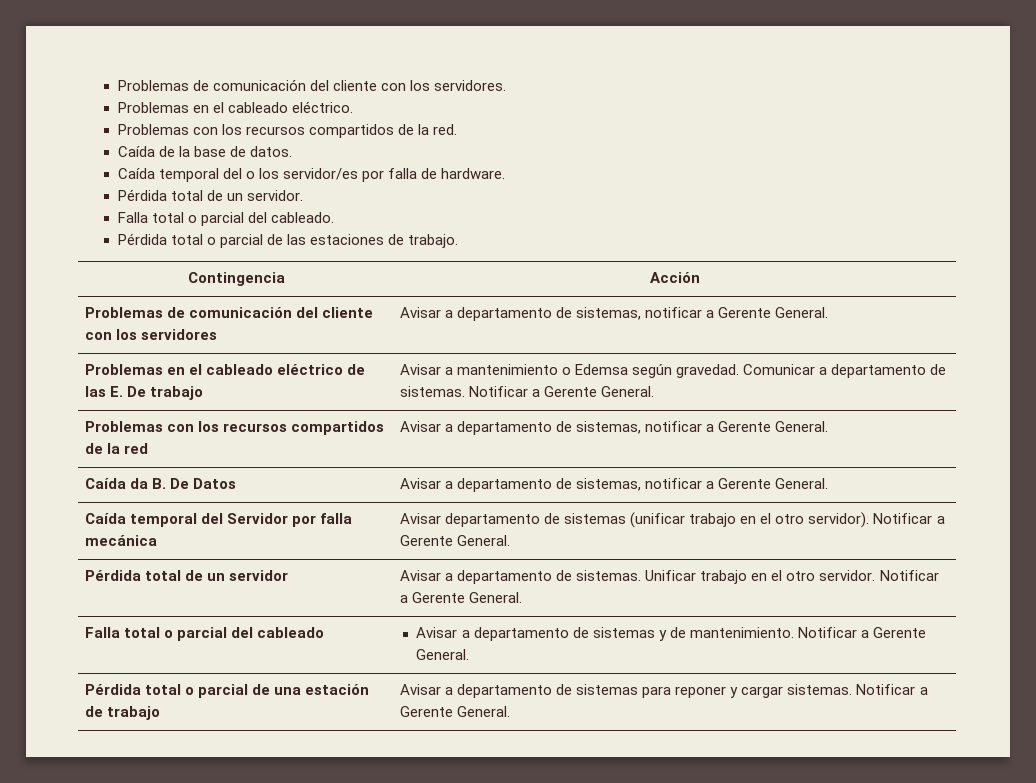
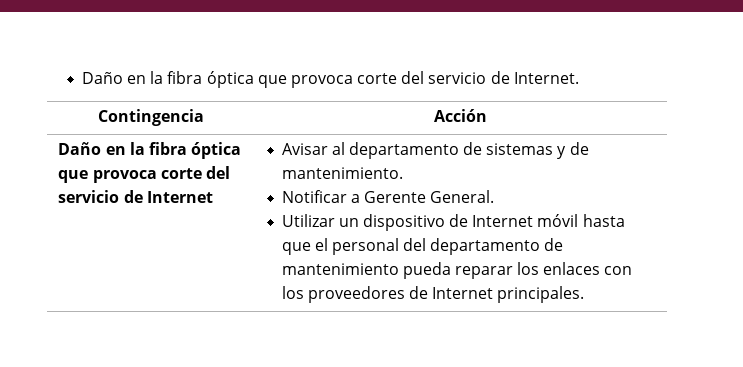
[117,79,507,91] [117,101,354,113] [117,124,458,138] [117,146,293,157] [117,168,506,182] [117,189,304,201] [117,212,335,226] [117,233,459,248] [187,272,285,286] [649,272,700,283] [84,307,374,318] [84,329,218,340] [399,307,829,321] [84,364,366,375] [84,386,204,400] [399,364,947,378] [399,386,655,397] [84,421,385,435] [84,443,149,454] [399,421,829,435] [84,478,237,489] [399,478,829,492] [84,513,353,527] [84,535,157,546] [399,512,945,528] [399,535,511,546] [84,570,289,581] [399,570,939,584] [399,592,523,603] [84,627,325,641] [416,627,470,638] Problemas de comunicación del cliente con los servidores. // Problemas en el cableado eléctrico. // Problemas con los recursos compartidos de la red. // Caída de la base de datos. // Caída temporal del o los servidor/es por falla de hardware. // Pérdida total de un servidor. // Falla total o parcial del cableado. // Pérdida total o parcial de las estaciones de trabajo. // Contingencia | Acción // Problemas de comunicación del cliente con los servidores | Avisar a departamento de sistemas, notificar a Gerente General. // Problemas en el cableado eléctrico de las E. De trabajo | Avisar a mantenimiento o Edemsa según gravedad. Comunicar a departamento de sistemas. Notificar a Gerente General. // Problemas con los recursos compartidos de la red | Avisar a departamento de sistemas, notificar a Gerente General. // Caída da B. De Datos | Avisar a departamento de sistemas, notificar a Gerente General. // Caída temporal del Servidor por falla mecánica | Avisar departamento de sistemas (unificar trabajo en el otro servidor). Notificar a Gerente General. // Pérdida total de un servidor | Avisar a departamento de sistemas. Unificar trabajo en el otro servidor. Notificar a Gerente General. // Falla total o parcial del cableado | Avisar a -> [81,71,579,88] [97,109,204,126] [433,109,487,122] [58,142,242,159] [58,166,231,183] [58,190,213,203] [281,142,345,155] Daño en la fibra óptica que provoca corte del servicio de Internet. // Contingencia | Acción // Daño en la fibra óptica que provoca corte del servicio de Internet | Avisar al
[797,627,926,638] [416,649,470,660] [84,684,370,698] [84,706,161,720] [399,684,928,698] [399,706,511,717] Notificar a Gerente General. // Pérdida total o parcial de una estación de trabajo | Avisar a departamento de sistemas para reponer y cargar sistemas. Notificar a Gerente General. -> [281,190,495,203] [281,214,625,231] [281,238,564,255] [281,262,633,279] [281,286,585,303] // Notificar a Gerente General. // Utilizar un dispositivo de Internet móvil hasta que el personal del departamento de mantenimiento pueda reparar los enlaces con los proveedores de Internet principales.

